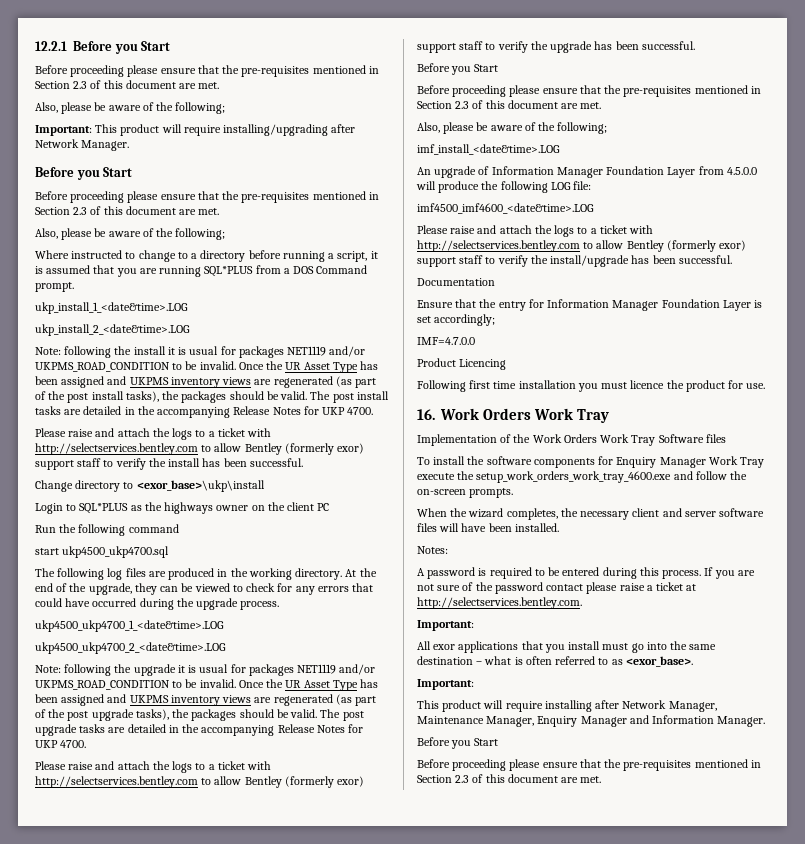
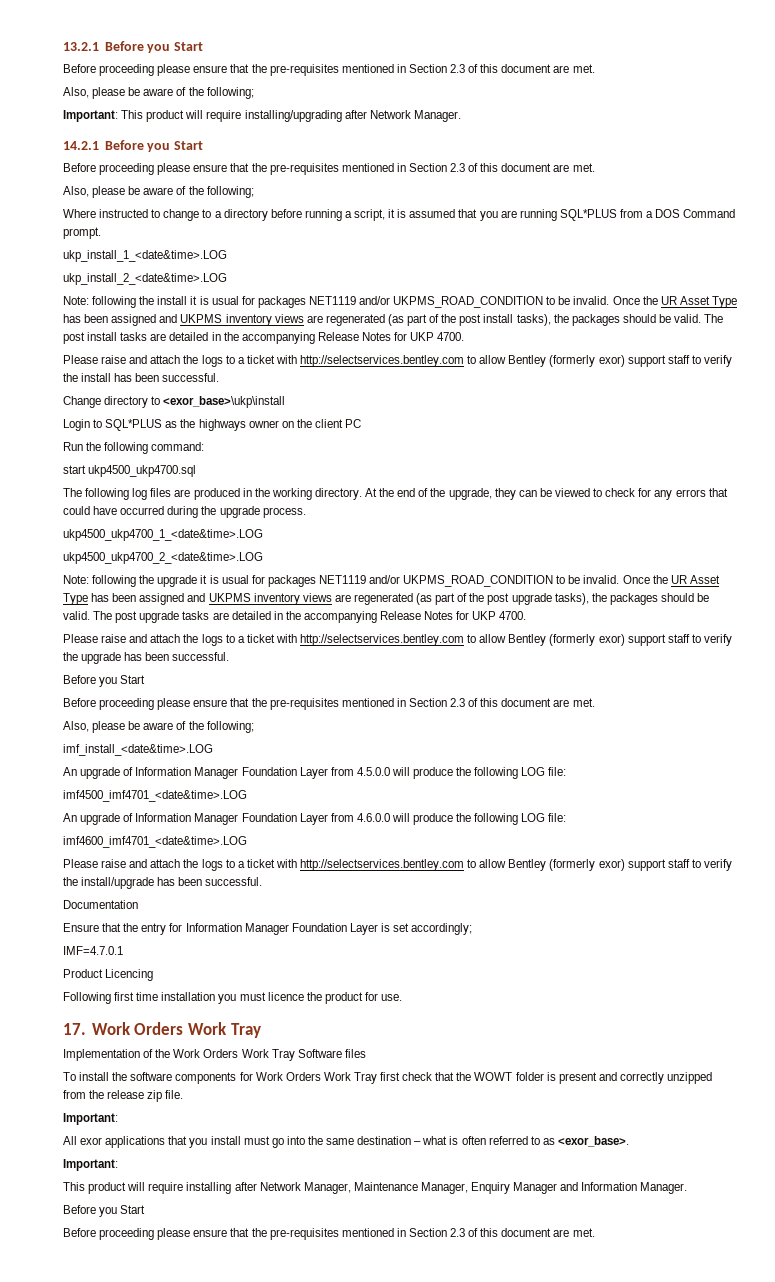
[35,41,67,51] 12.2.1 -> [63,42,99,51] 13.2.1
(130, 145) none -> [63,141,99,150] 14.2.1
[128,524,179,533] command -> [151,442,205,451] command:
[417,203,594,214] imf4500_imf4600_<date&time>.LOG -> [63,790,247,802] [63,813,567,825] [63,836,247,848] imf4500_imf4701_<date&time>.LOG // An upgrade of Information Manager Foundation Layer from 4.6.0.0 will produce the following LOG file: // imf4600_imf4701_<date&time>.LOG
[417,337,475,345] IMF=4.7.0.0 -> [63,946,123,955] IMF=4.7.0.1
[417,409,435,420] 16. -> [63,1023,86,1035] 17.
[616,456,765,468] [417,471,748,483] [417,488,514,498] [417,508,765,520] [417,523,559,532] [417,546,448,554] [417,567,755,579] [417,582,697,594] [417,597,582,609] Enquiry Manager Work Tray execute the setup_work_orders_work_tray_4600.exe and follow the on-screen prompts. // When the wizard completes, the necessary client and server software files will have been installed. // Notes: // A password is required to be entered during this process. If you are not sure of the password contact please raise a ticket at http://selectservices.bentley.com. -> [255,1072,713,1084] [63,1090,184,1102] Work Orders Work Tray first check that the WOWT folder is present and correctly unzipped from the release zip file.

